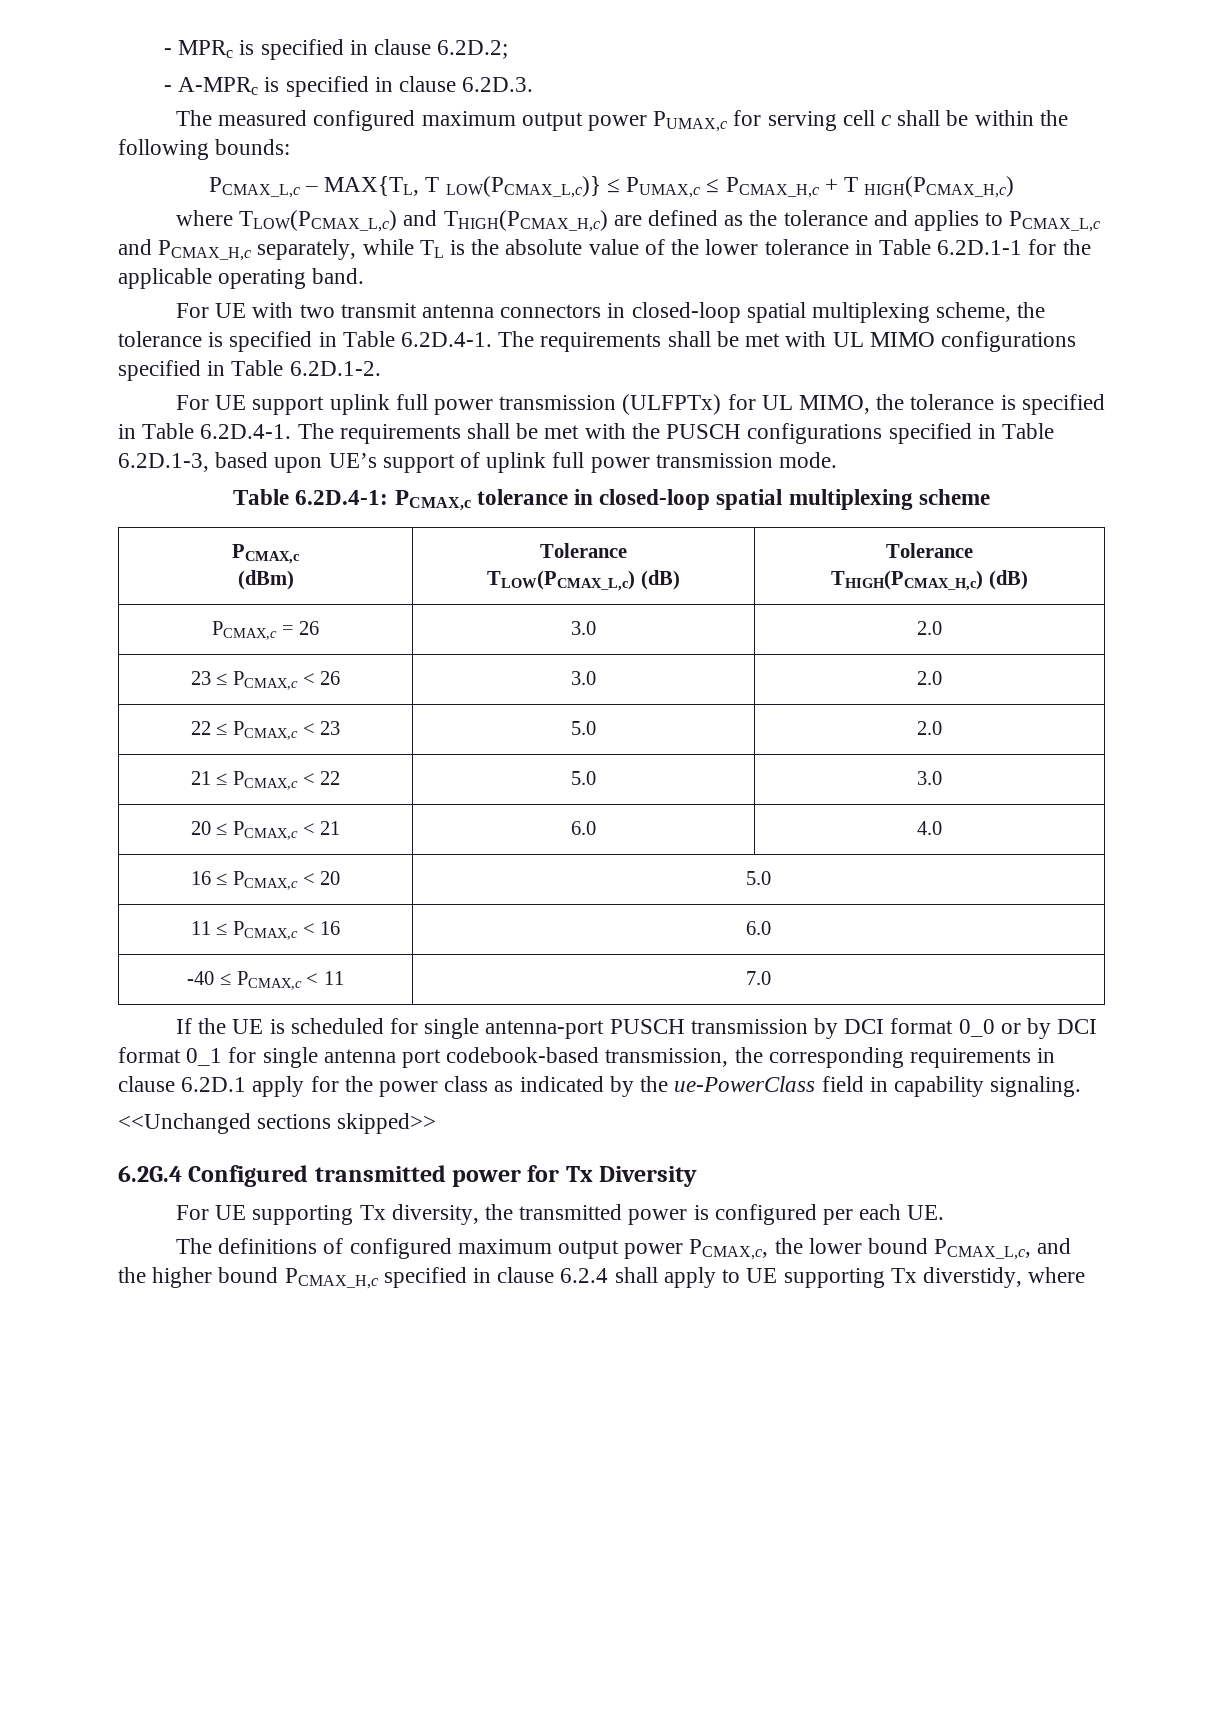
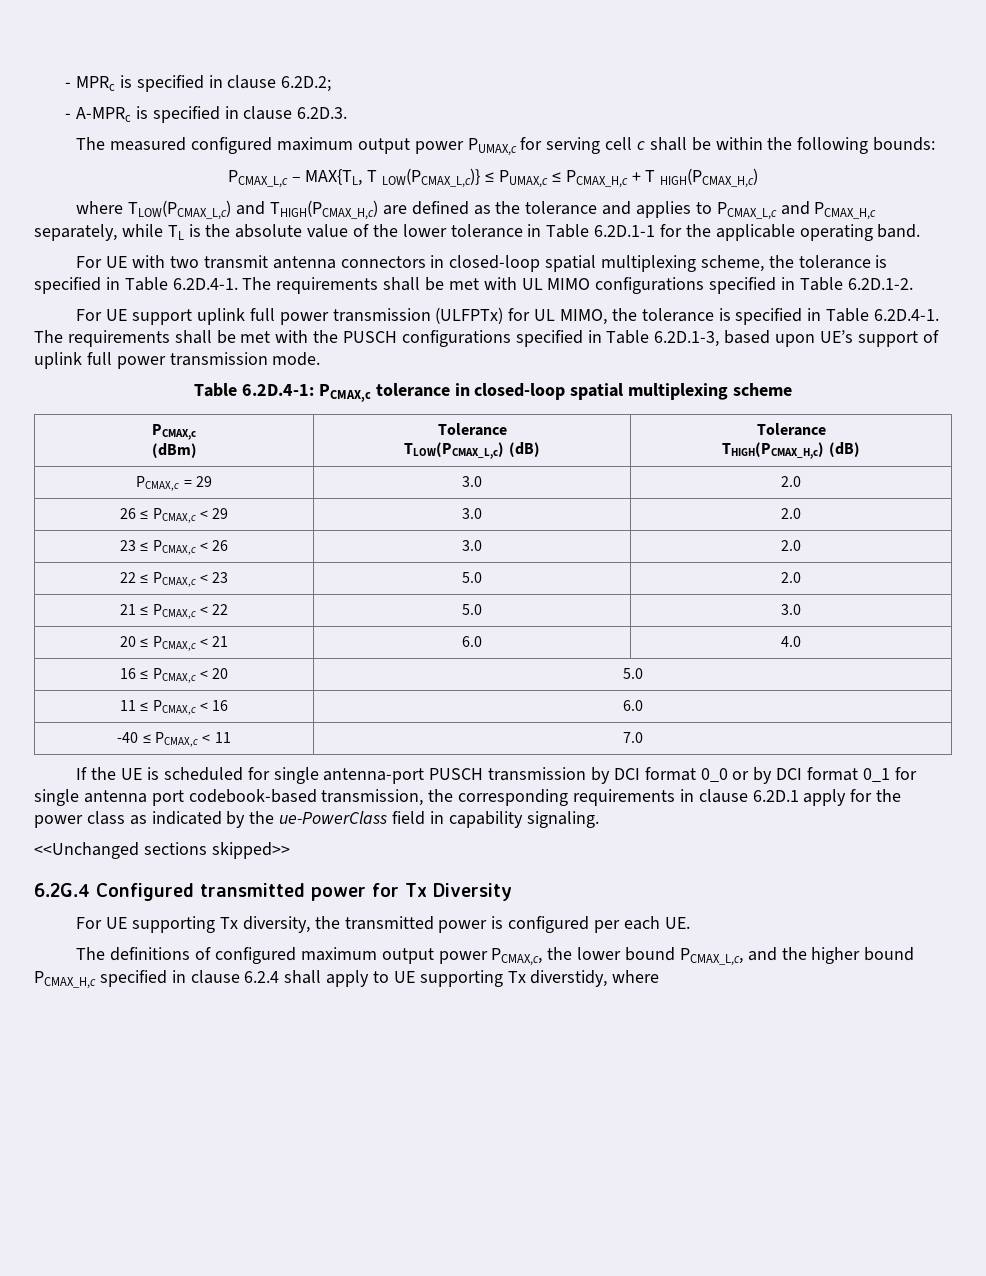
[299,621,320,635] 26 -> [195,476,212,487] [462,476,482,487] [781,476,801,487] [119,508,229,523] 29 | 3.0 | 2.0 // 26 ≤ PCMAX,c < 29

